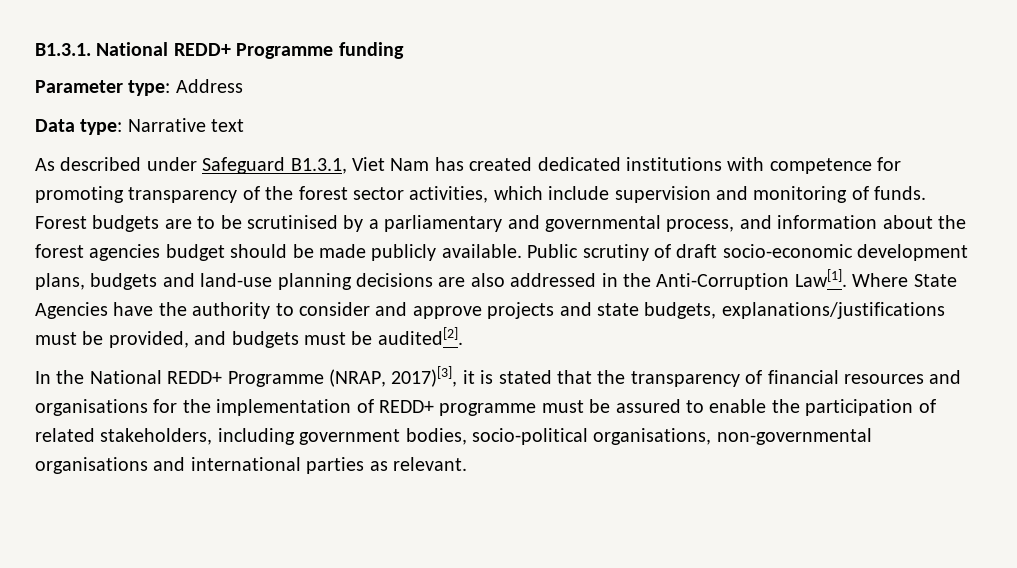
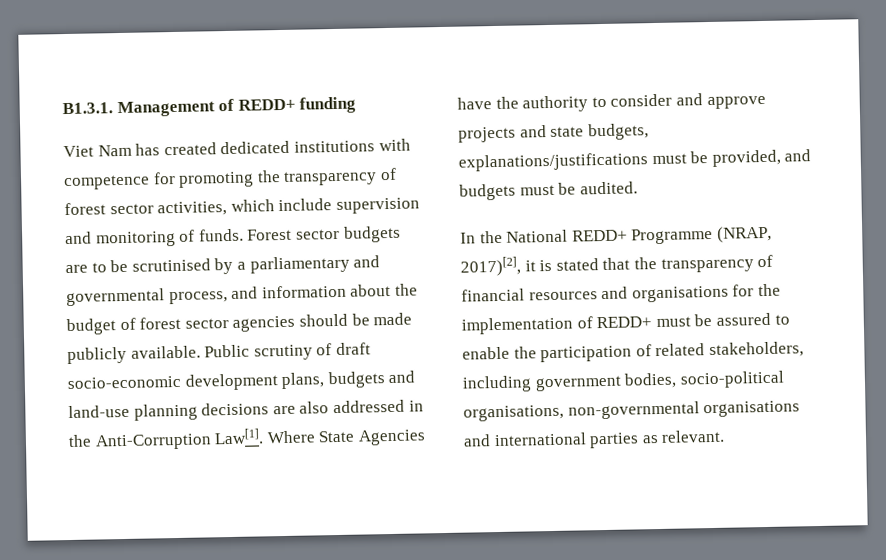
[96,42,404,59] [35,79,243,96] [35,118,245,135] [35,157,347,174] National REDD+ Programme funding // Parameter type: Address // Data type: Narrative text // As described under Safeguard B1.3.1, -> [116,96,357,118] Management of REDD+ funding //
[128,186,294,203] transparency of the -> [256,167,397,186] the transparency of
(87, 222) none -> [295,228,340,240] sector
[35,244,225,261] forest agencies budget -> [66,315,296,336] budget of forest sector agencies
[377,327,463,345] audited[2]. -> [579,181,638,195] audited.
[391,366,458,387] 2017)[3], -> [460,256,521,277] 2017)[2],
[439,403,537,416] programme -> (653, 322) none

